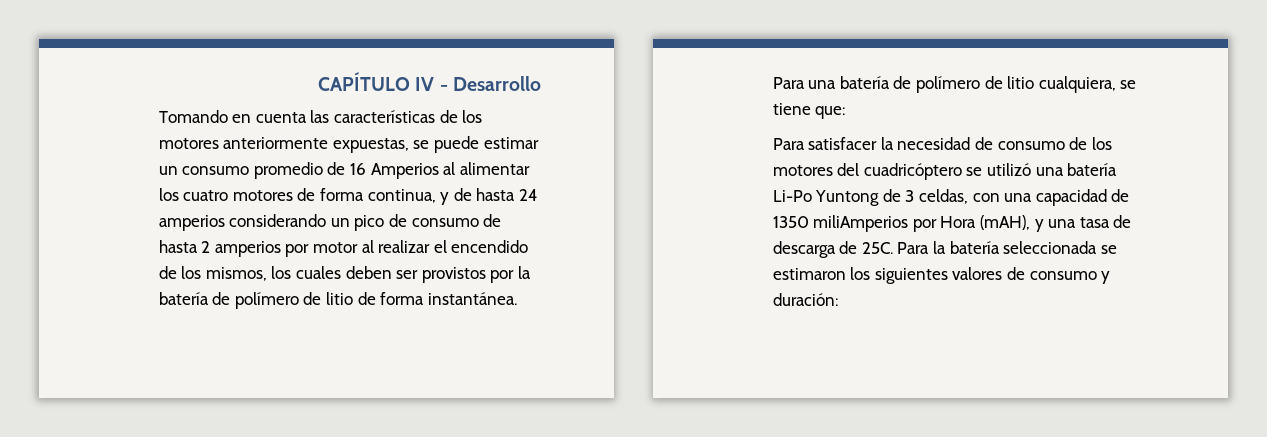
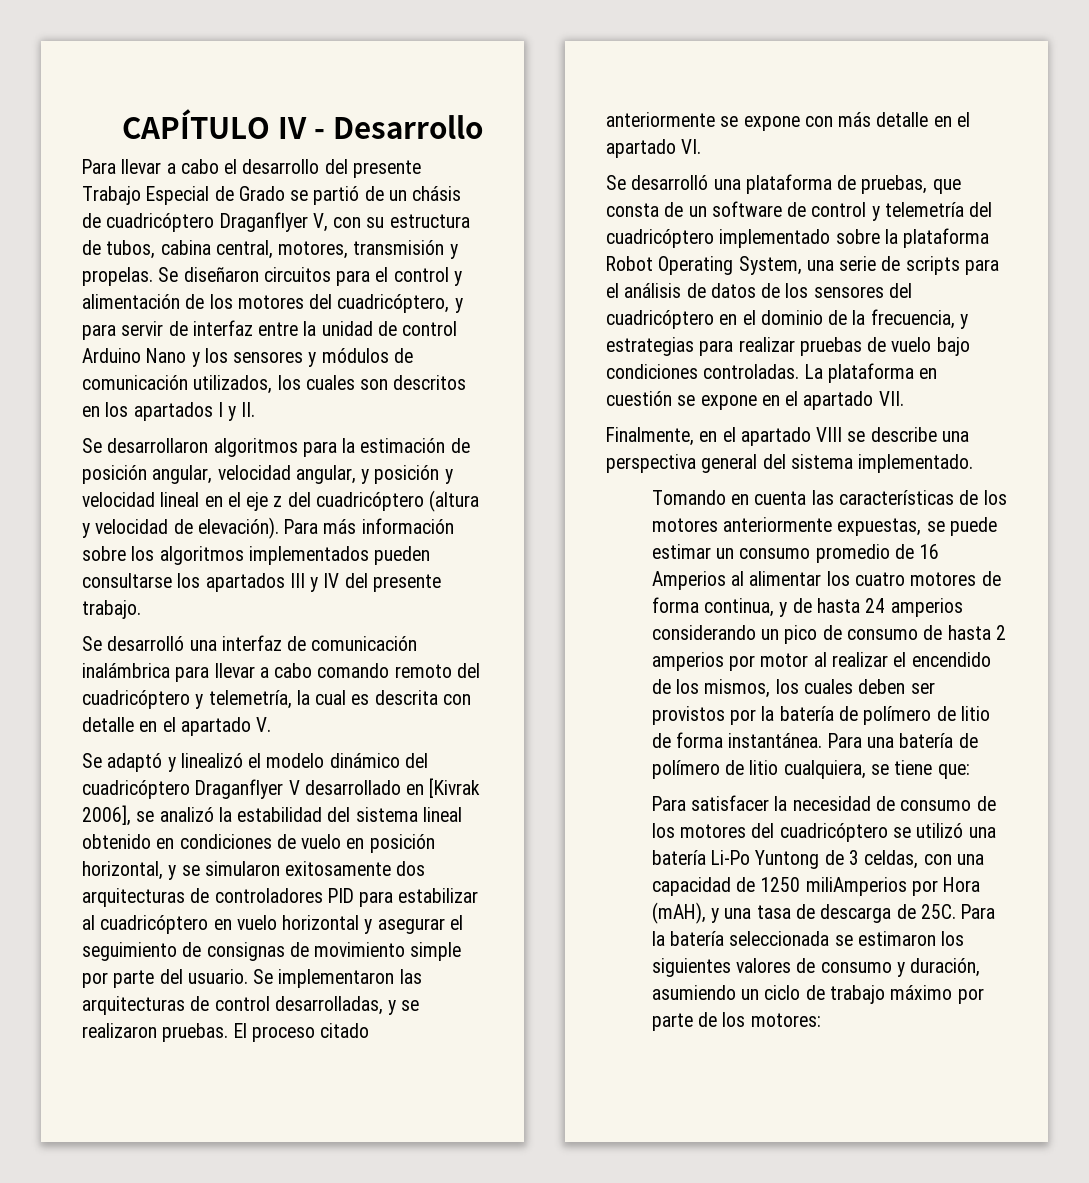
(541, 83) none -> [82,159,421,178] [82,186,462,205] [82,212,470,232] [82,240,458,259] [82,267,462,286] [82,294,463,313] [82,320,458,340] [82,348,413,367] [82,375,467,394] [82,402,256,421] [82,438,470,457] [82,465,453,484] [82,490,480,512] [82,517,454,539] [82,546,431,565] [82,573,441,592] [82,600,141,619] [82,635,418,651] [82,663,480,682] [82,690,471,709] [82,717,272,736] [82,753,428,772] [82,778,481,799] [82,805,462,826] [82,834,435,853] [82,861,426,880] [82,888,479,907] [82,915,463,934] [82,942,462,961] [82,969,422,988] [82,996,420,1015] [82,1023,370,1042] [606,112,970,131] [606,139,702,158] [606,174,961,194] [606,201,993,221] [606,228,990,248] [606,256,999,275] [606,283,912,298] [606,309,968,329] [606,337,970,356] [606,363,938,383] [606,391,904,410] [606,427,969,446] [606,454,974,473] // Para llevar a cabo el desarrollo del presente Trabajo Especial de Grado se partió de un chásis de cuadricóptero Draganflyer V, con su estructura de tubos, cabina central, motores, transmisión y propelas. Se diseñaron circuitos para el control y alimentación de los motores del cuadricóptero, y para servir de interfaz entre la unidad de control Arduino Nano y los sensores y módulos de comunicación utilizados, los cuales son descritos en los apartados I y II. // Se desarrollaron algoritmos para la estimación de posición angular, velocidad angular, y posición y velocidad lineal en el eje z del cuadricóptero (altura y velocidad de elevación). Para más información sobre los algoritmos implementados pueden consultarse los apartados III y IV del presente trabajo. // Se desarrolló una interfaz de comunicación inalámbrica para llevar a cabo comando remoto del cuadricóptero y telemetría, la cual es descrita con detalle en el apartado V. // Se adaptó y linealizó el modelo dinámico del cuadricóptero Draganflyer V desarrollado en [Kivrak 2006], se analizó la estabilidad del sistema lineal obtenido en condiciones de vuelo en posición horizontal, y se simularon exitosamente dos arquitecturas de controladores PID para estabilizar al cuadricóptero en vuelo horizontal y asegurar el seguimiento de consignas de movimiento simple por parte del usuario. Se implementaron las arquitecturas de control desarrolladas, y se realizaron pruebas. El proceso citado anteriormente se expone con más detalle en el apartado VI. // Se desarrolló una plataforma de pruebas, que consta de un software de control y telemetría del cuadricóptero implementado sobre la plataforma Robot Operating System, una serie de scripts para el análisis de datos de los sensores del cuadricóptero en el dominio de la frecuencia, y estrategias para realizar pruebas de vuelo bajo condiciones controladas. La plataforma en cuestión se expone en el apartado VII. // Finalmente, en el apartado VIII se describe una perspectiva general del sistema implementado.
[772,216,809,228] 1350 -> [760,877,801,892] 1250
[772,293,838,306] duración: -> [910,958,981,977] [651,985,984,1004] [651,1012,821,1031] duración, asumiendo un ciclo de trabajo máximo por parte de los motores:

